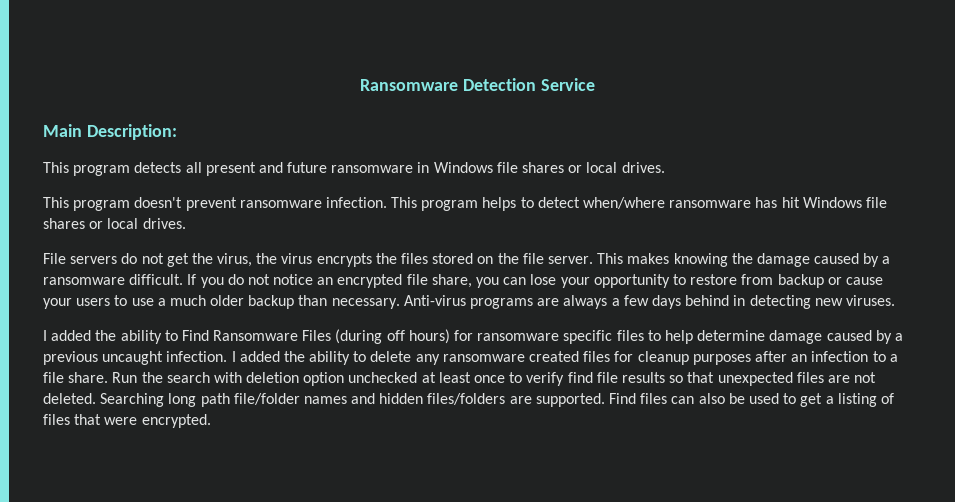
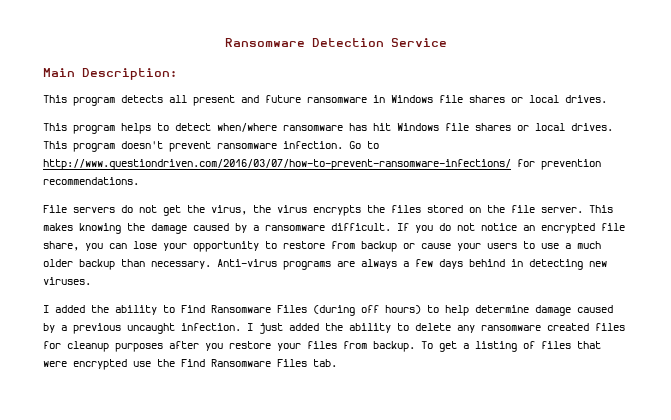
[134,197,479,211] doesn't prevent ransomware infection. This program -> (115, 129) none
(186, 223) none -> [43,141,379,152] [43,159,601,170] [43,177,139,185] This program doesn't prevent ransomware infection. Go to http://www.questiondriven.com/2016/03/07/how-to-prevent-ransomware-infections/ for prevention recommendations.
[454,330,644,344] for ransomware specific files -> (421, 309) none
(236, 356) none -> [259,323,283,334] just
[791,351,898,362] [43,372,877,386] [43,393,797,407] an infection to a file share. Run the search with deletion option unchecked at least once to verify find file results so that unexpected files are not deleted. Searching long path file/folder names and hidden files/folders are supported. Find files can also be used to -> [205,341,433,352] you restore your files from backup. To
[141,414,211,428] encrypted. -> [73,359,337,370] encrypted use the Find Ransomware Files tab.

